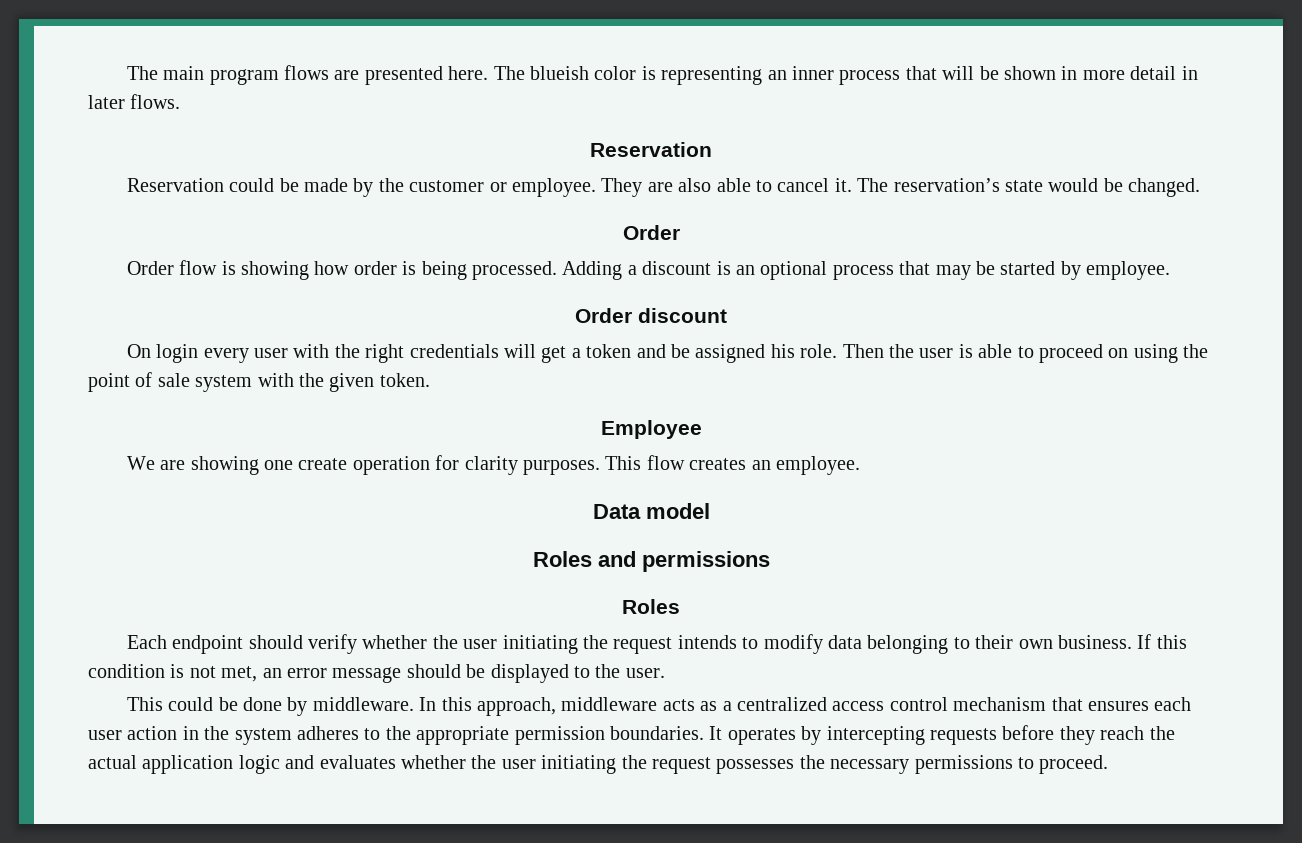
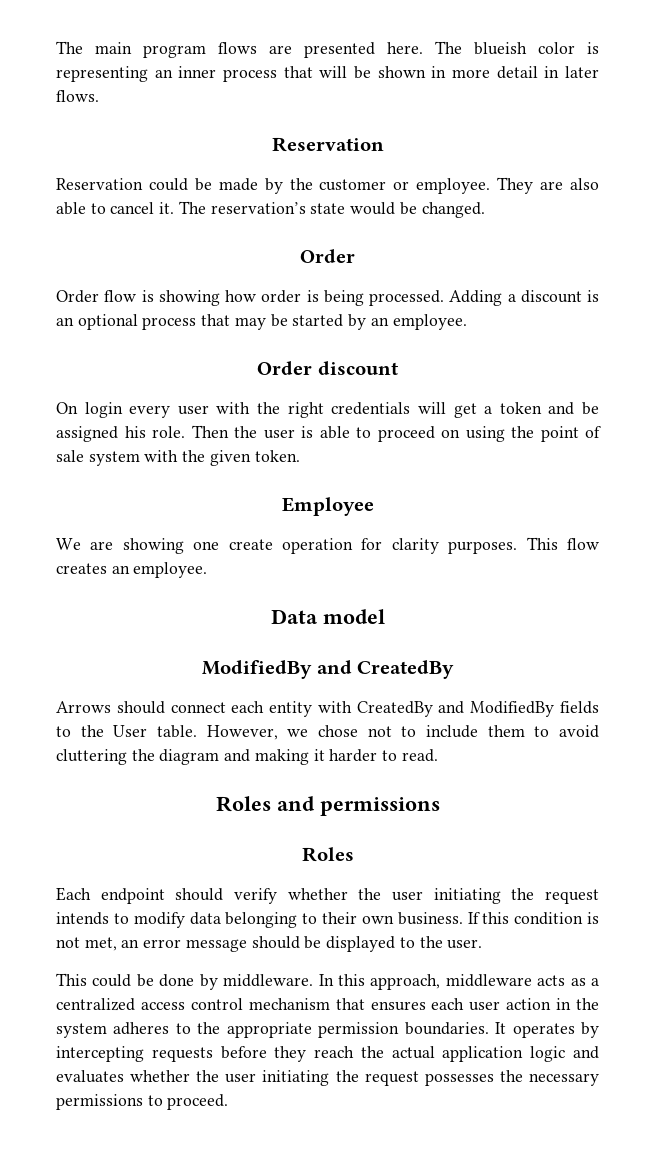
(1081, 270) none -> [370,317,389,326] an
(710, 511) none -> [201,660,455,679] [56,701,599,717] [56,725,600,740] [56,749,438,765] // ModifiedBy and CreatedBy // Arrows should connect each entity with CreatedBy and ModifiedBy fields to the User table. However, we chose not to include them to avoid cluttering the diagram and making it harder to read.

